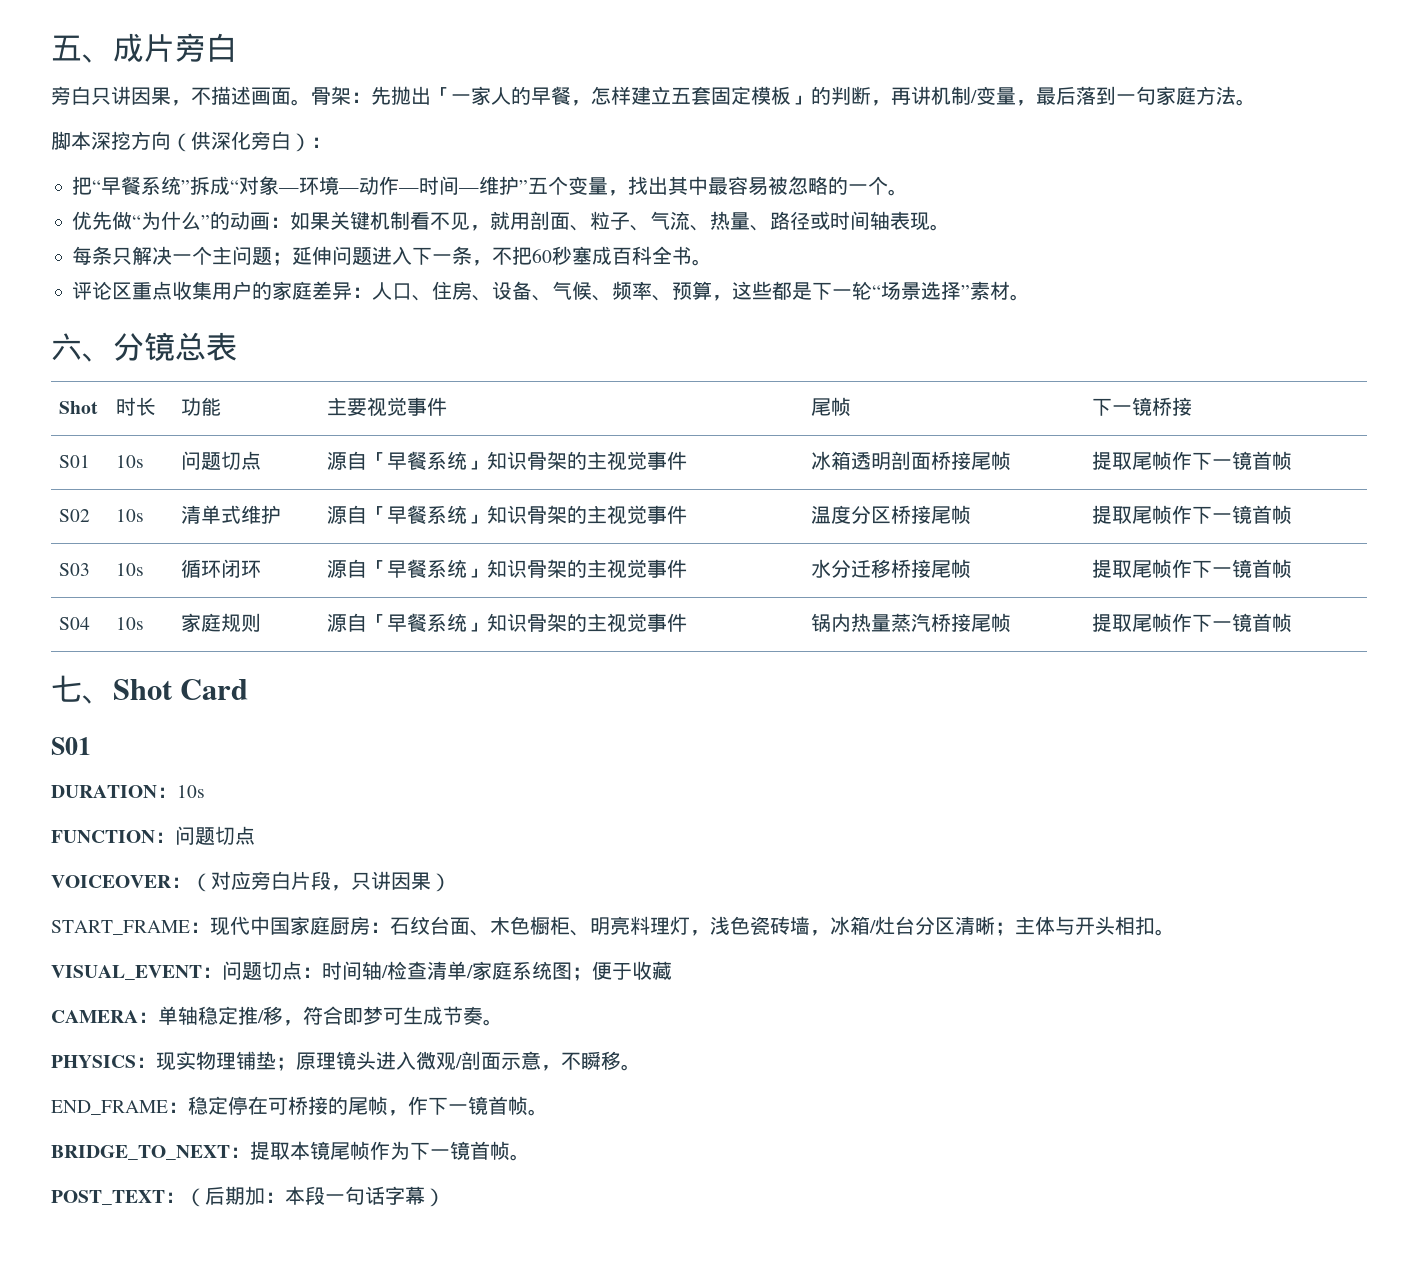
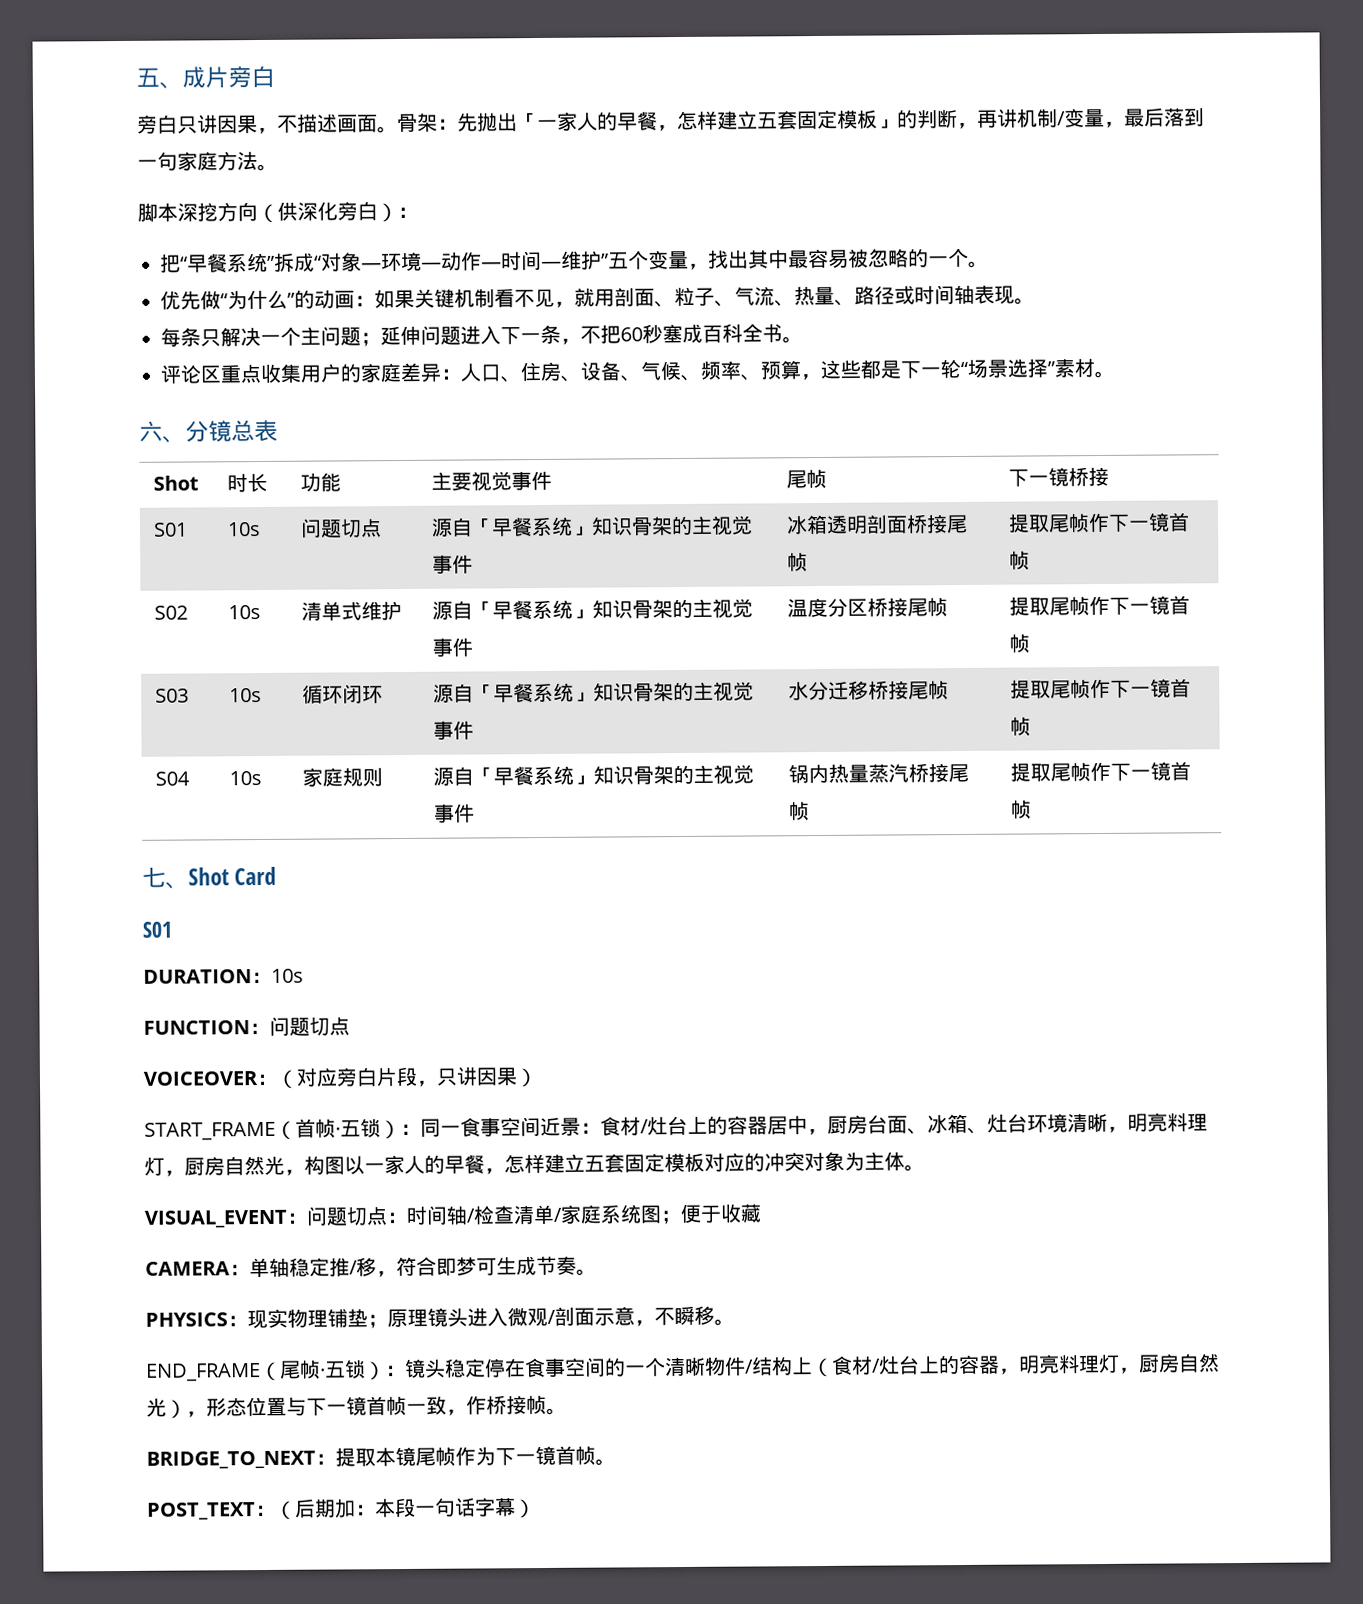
[190,916,1155,936] ：现代中国家庭厨房：石纹台面、木色橱柜、明亮料理灯，浅色瓷砖墙，冰箱/灶台分区清晰；主体与开头相扣 -> [274,1112,1208,1140] [144,1151,905,1177] （首帧·五锁）：同一食事空间近景：食材/灶台上的容器居中，厨房台面、冰箱、灶台环境清晰，明亮料理灯，厨房自然光，构图以一家人的早餐，怎样建立五套固定模板对应的冲突对象为主体
[168,1096,508,1116] ：稳定停在可桥接的尾帧，作下一镜首 -> [259,1353,1220,1382] [146,1395,527,1419] （尾帧·五锁）：镜头稳定停在食事空间的一个清晰物件/结构上（食材/灶台上的容器，明亮料理灯，厨房自然光），形态位置与下一镜首帧一致，作桥接

